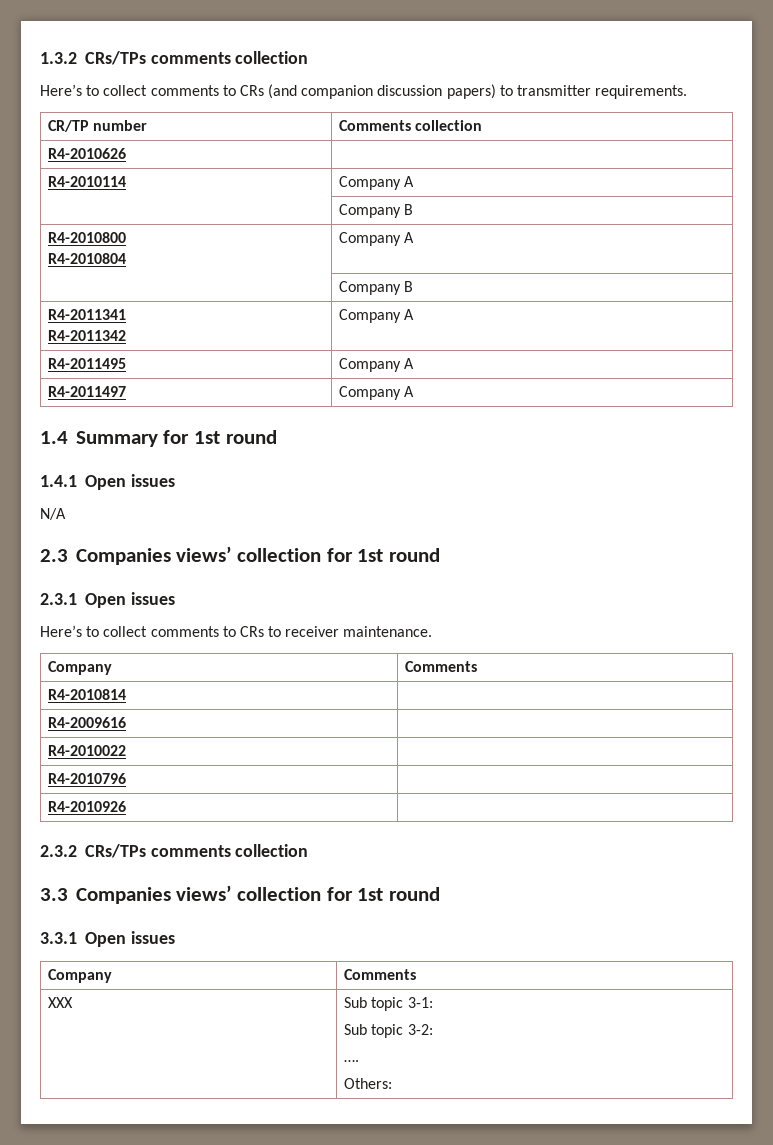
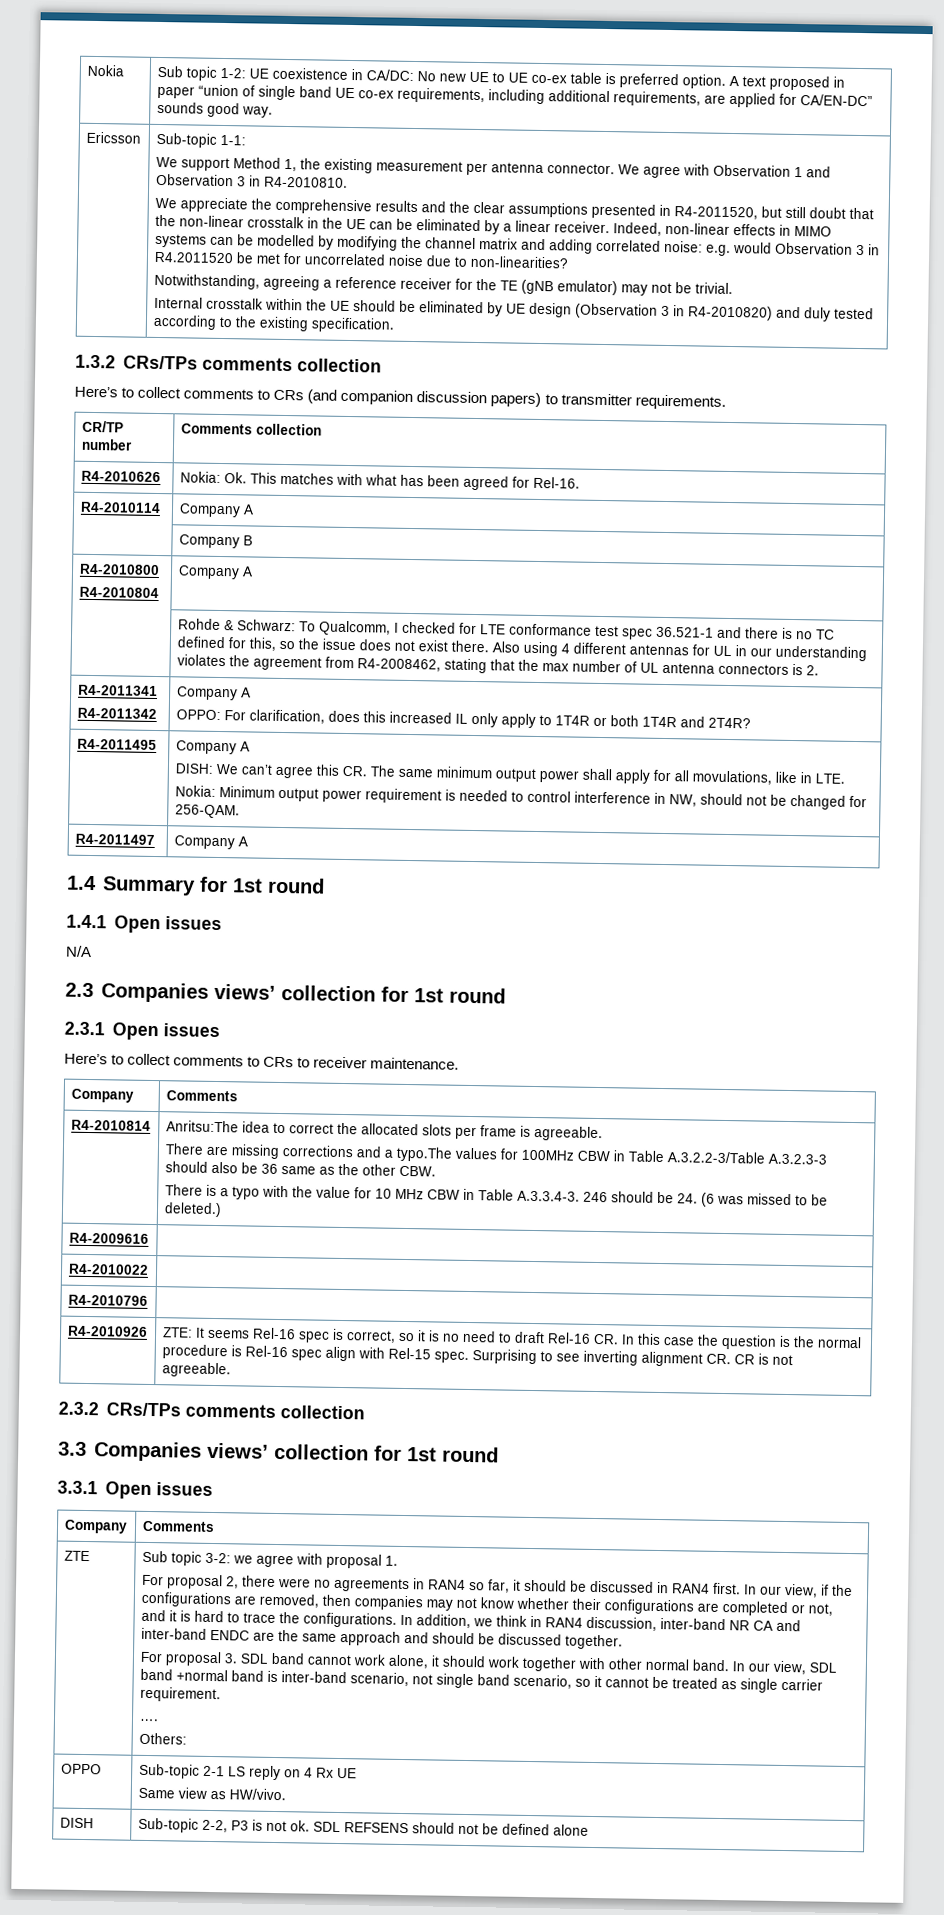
(40, 58) none -> [86,64,124,77] [156,65,845,91] [156,84,873,108] [156,101,273,118] [85,131,141,144] [155,132,246,148] [155,156,831,179] [155,173,348,188] [154,197,874,220] [154,214,832,237] [154,233,880,256] [153,251,569,269] [153,273,733,296] [153,296,874,322] [152,314,395,333] Nokia | Sub topic 1-2: UE coexistence in CA/DC: No new UE to UE co-ex table is preferred option. A text proposed in paper “union of single band UE co-ex requirements, including additional requirements, are applied for CA/EN-DC” sounds good way. // Ericsson | Sub-topic 1-1: // We support Method 1, the existing measurement per antenna connector. We agree with Observation 1 and Observation 3 in R4-2010810. // We appreciate the comprehensive results and the clear assumptions presented in R4-2011520, but still doubt that the non-linear crosstalk in the UE can be eliminated by a linear receiver. Indeed, non-linear effects in MIMO systems can be modelled by modifying the channel matrix and adding correlated noise: e.g. would Observation 3 in R4.2011520 be met for uncorrelated noise due to non-linearities? // Notwithstanding, agreeing a reference receiver for the TE (gNB emulator) may not be trivial. // Internal crosstalk within the UE should be eliminated by UE design (Observation 3 in R4-2010820) and duly tested according to the existing specification. //
(127, 153) none -> [179,471,580,491] Nokia: Ok. This matches with what has been agreed for Rel-16.
[339,281,414,295] [48,309,127,320] [48,330,127,341] [339,309,415,323] [48,358,127,369] [339,358,415,372] Company B // R4-2011341 // R4-2011342 | Company A // R4-2011495 | Company A -> [177,618,835,640] [176,636,867,662] [176,654,819,676] [77,684,158,697] [76,707,157,720] [176,686,251,701] [175,709,751,729] [76,738,157,751] [175,740,250,755] [174,763,845,785] [174,785,867,810] [174,804,240,819] Rohde & Schwarz: To Qualcomm, I checked for LTE conformance test spec 36.521-1 and there is no TC defined for this, so the issue does not exist there. Also using 4 different antennas for UL in our understanding violates the agreement from R4-2008462, stating that the max number of UL antenna connectors is 2. // R4-2011341 // R4-2011342 | Company A // OPPO: For clarification, does this increased IL only apply to 1T4R or both 1T4R and 2T4R? // R4-2011495 | Company A // DISH: We can’t agree this CR. The same minimum output power shall apply for all movulations, like in LTE. // Nokia: Minimum output power requirement is needed to control interference in NW, should not be changed for 256-QAM.
[48,717,127,728] [48,745,127,756] [48,773,127,784] [48,801,127,812] // R4-2009616 | // R4-2010022 | // R4-2010796 | // R4-2010926 | -> [165,1120,603,1142] [164,1143,827,1165] [164,1161,436,1177] [164,1184,828,1207] [163,1202,222,1218] [68,1232,149,1244] [67,1263,149,1275] [67,1294,148,1306] [67,1325,148,1337] [161,1327,862,1350] [161,1344,793,1367] [161,1362,231,1378] Anritsu:The idea to correct the allocated slots per frame is agreeable. // There are missing corrections and a typo.The values for 100MHz CBW in Table A.3.2.2-3/Table A.3.2.3-3 should also be 36 same as the other CBW. // There is a typo with the value for 10 MHz CBW in Table A.3.3.4-3. 246 should be 24. (6 was missed to be deleted.) // R4-2009616 | // R4-2010022 | // R4-2010796 | // R4-2010926 | ZTE: It seems Rel-16 spec is correct, so it is no need to draft Rel-16 CR. In this case the question is the normal procedure is Rel-16 spec align with Rel-15 spec. Surprising to see inverting alignment CR. CR is not agreeable.
[48,997,74,1008] [344,997,433,1011] [344,1024,433,1038] [344,1060,360,1062] [344,1078,393,1089] XXX | Sub topic 3-1: // Sub topic 3-2: // …. // Others: -> [63,1550,90,1562] [141,1550,398,1569] [141,1574,853,1598] [140,1591,833,1617] [140,1609,801,1632] [140,1627,623,1650] [139,1651,837,1675] [139,1668,823,1693] [139,1686,221,1703] [138,1718,158,1722] [138,1732,187,1745] [60,1763,102,1775] [138,1763,357,1781] [137,1787,286,1801] [59,1817,94,1829] [137,1817,589,1836] ZTE | Sub topic 3-2: we agree with proposal 1. // For proposal 2, there were no agreements in RAN4 so far, it should be discussed in RAN4 first. In our view, if the configurations are removed, then companies may not know whether their configurations are completed or not, and it is hard to trace the configurations. In addition, we think in RAN4 discussion, inter-band NR CA and inter-band ENDC are the same approach and should be discussed together. // For proposal 3. SDL band cannot work alone, it should work together with other normal band. In our view, SDL band +normal band is inter-band scenario, not single band scenario, so it cannot be treated as single carrier requirement. // …. // Others: // OPPO | Sub-topic 2-1 LS reply on 4 Rx UE // Same view as HW/vivo. // DISH | Sub-topic 2-2, P3 is not ok. SDL REFSENS should not be defined alone

